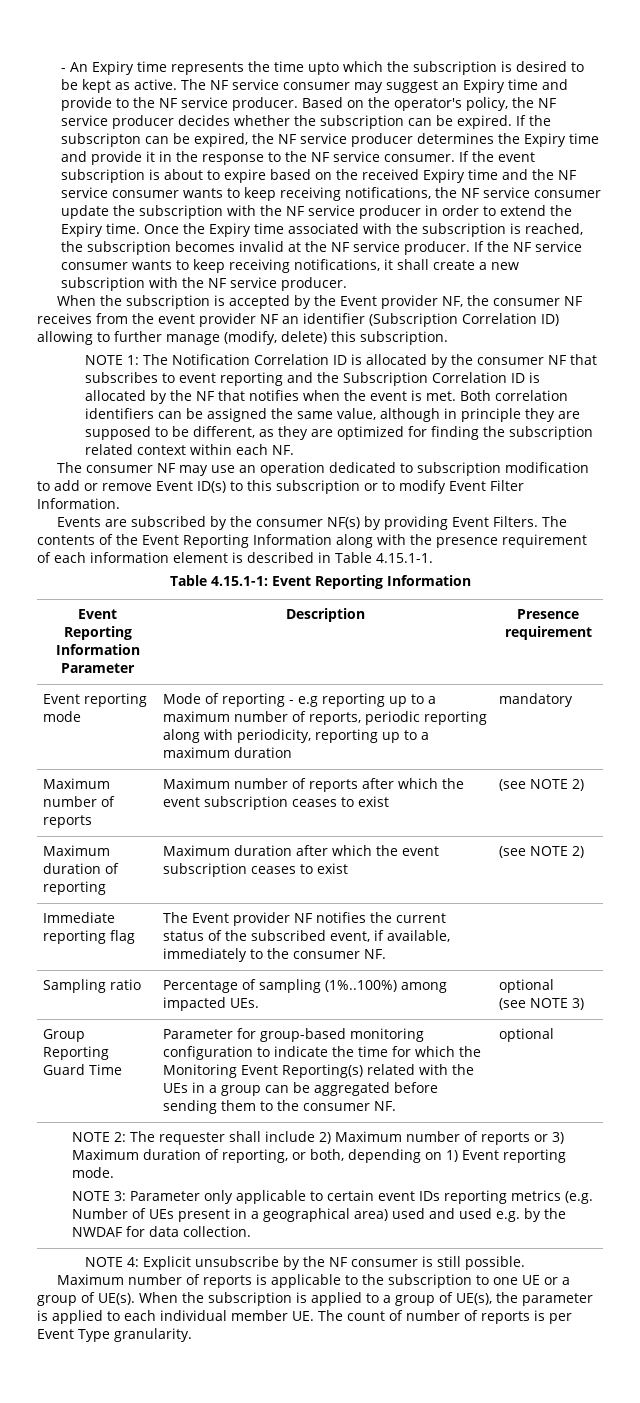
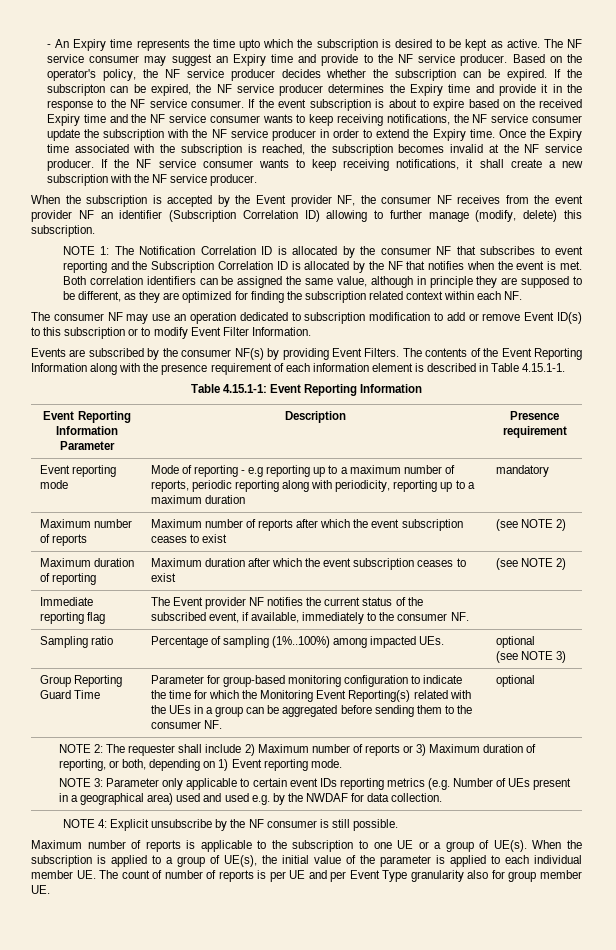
(518, 1297) none -> [282,855,375,864] initial value of the
[37,1328,192,1342] Event Type granularity. -> [289,870,582,882] [31,885,50,894] UE and per Event Type granularity also for group member UE.

